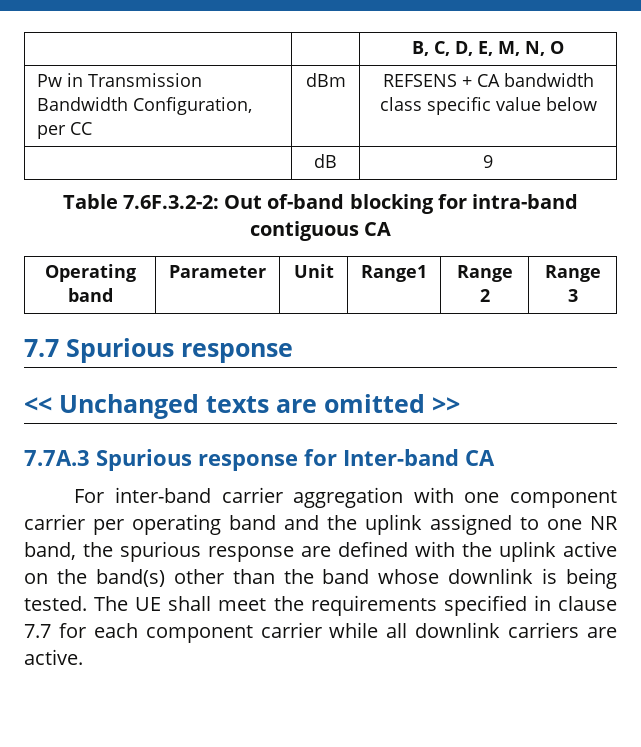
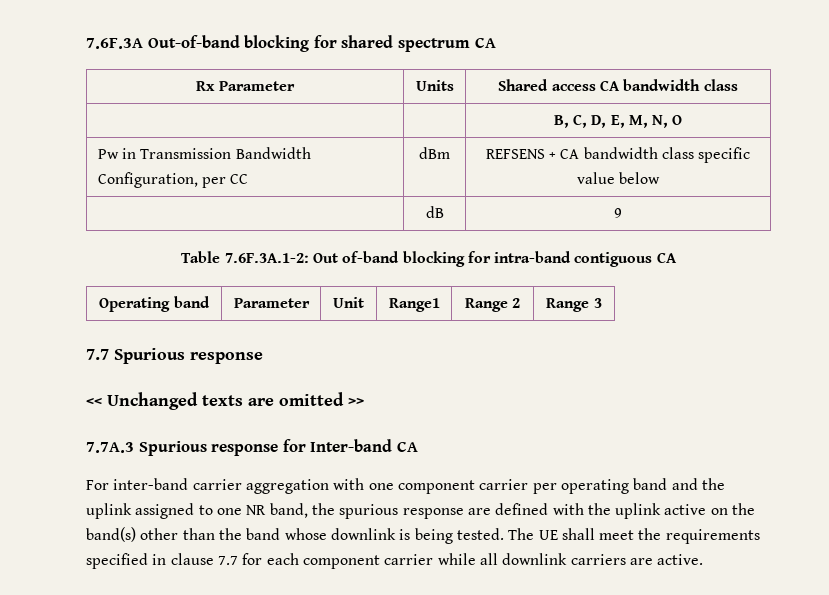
(412, 48) none -> [86,35,496,52] [196,81,295,91] [415,80,454,91] [498,79,738,91] 7.6F.3A Out-of-band blocking for shared spectrum CA // Rx Parameter | Units | Shared access CA bandwidth class //
[122,195,219,209] 7.6F.3.2-2: -> [224,253,309,263] 7.6F.3A.1-2:

